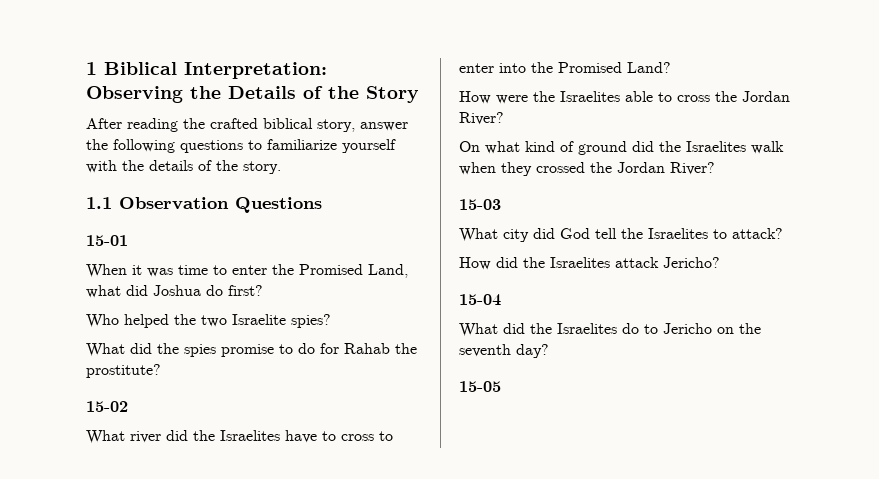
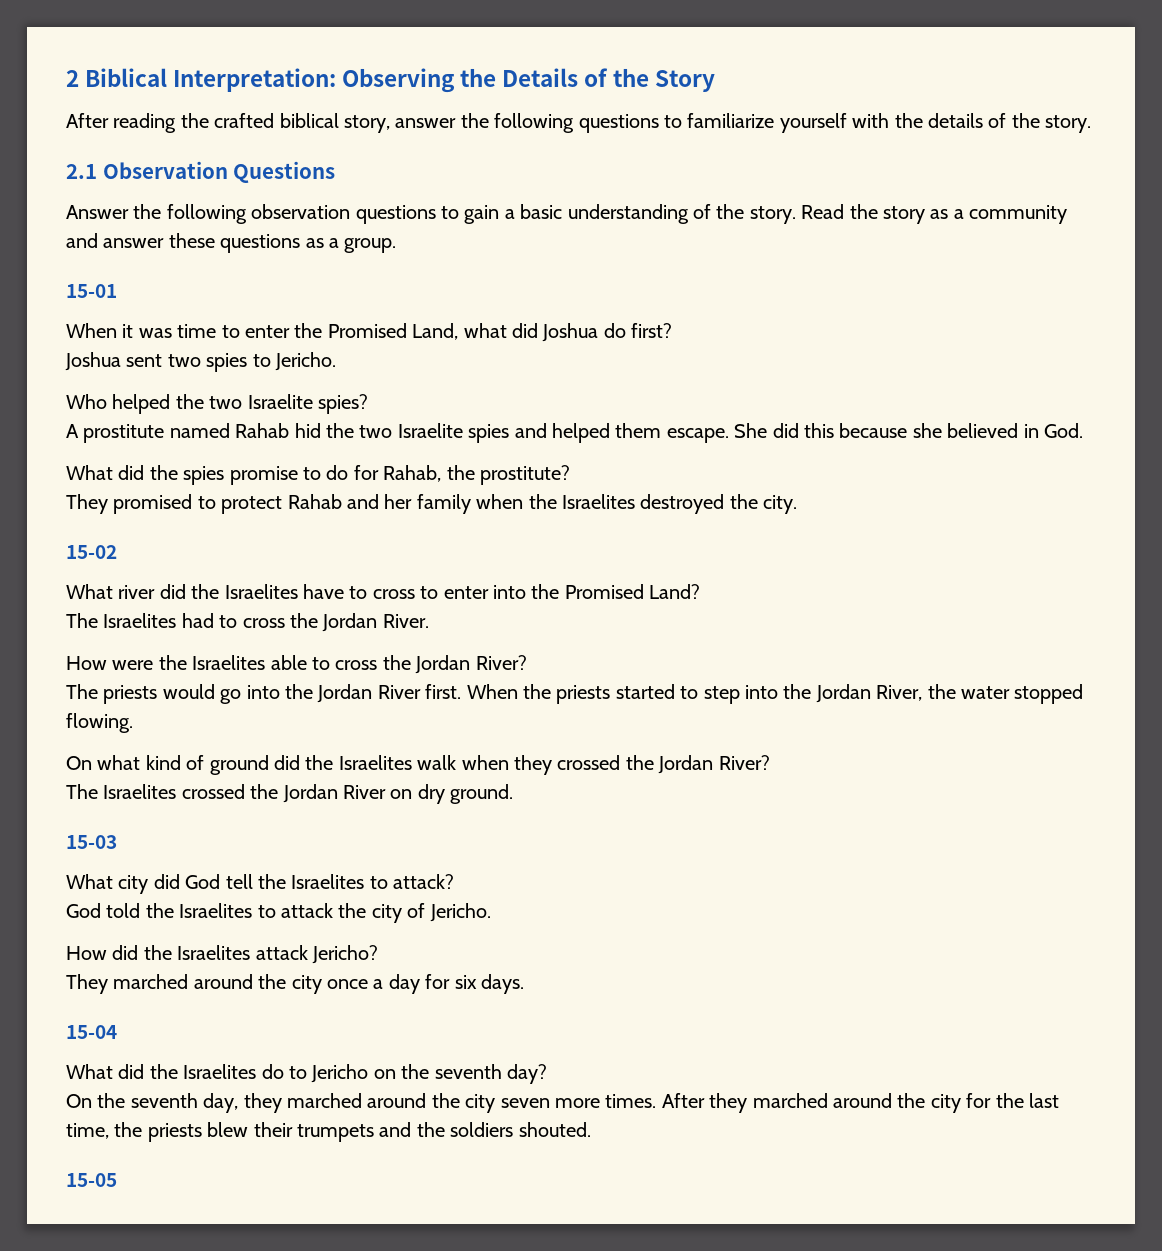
[86,62,97,75] 1 -> [66,70,79,87] 2
[86,197,112,209] 1.1 -> [66,164,97,179] 2.1
(322, 205) none -> [66,204,1068,224] [66,233,397,253] // Answer the following observation questions to gain a basic understanding of the story. Read the story as a community and answer these questions as a group.
(263, 290) none -> [65,352,336,372] // Joshua sent two spies to Jericho.
(331, 321) none -> [66,423,1083,443] // A prostitute named Rahab hid the two Israelite spies and helped them escape. She did this because she believed in God.
[344,343,390,354] Rahab -> [383,465,442,482] Rahab,
(161, 371) none -> [66,494,798,514] // They promised to protect Rahab and her family when the Israelites destroyed the city.
(671, 67) none -> [66,613,429,632] // The Israelites had to cross the Jordan River.
(504, 118) none -> [66,684,1084,704] [66,713,133,733] // The priests would go into the Jordan River first. When the priests started to step into the Jordan River, the water stopped flowing.
(715, 168) none -> [66,784,514,804] // The Israelites crossed the Jordan River on dry ground.
(783, 233) none -> [66,903,491,923] // God told the Israelites to attack the city of Jericho.
(720, 262) none -> [66,974,524,994] // They marched around the city once a day for six days.
(549, 351) none -> [66,1093,1059,1113] [66,1122,591,1142] // On the seventh day, they marched around the city seven more times. After they marched around the city for the last time, the priests blew their trumpets and the soldiers shouted.

